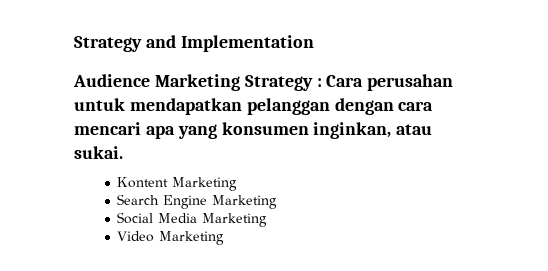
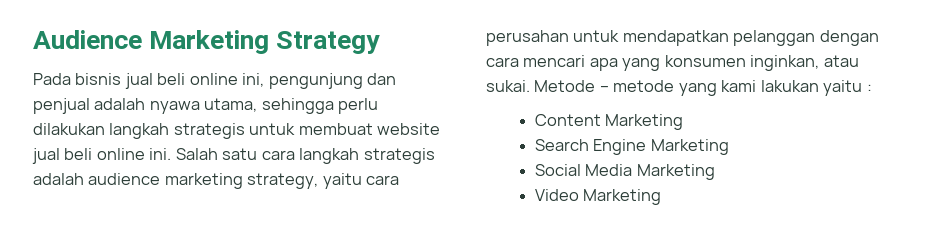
[74,35,314,52] Strategy and Implementation // -> (33, 39) none
[316,75,364,87] : Cara -> [33,73,397,89] [33,98,379,114] [33,123,441,139] [32,148,435,164] [33,173,400,189] // Pada bisnis jual beli online ini, pengunjung dan penjual adalah nyawa utama, sehingga perlu dilakukan langkah strategis untuk membuat website jual beli online ini. Salah satu cara langkah strategis adalah audience marketing strategy, yaitu cara
[117,177,169,188] // Kontent -> [534,80,872,96] [534,114,601,126] Metode – metode yang kami lakukan yaitu : // Content

